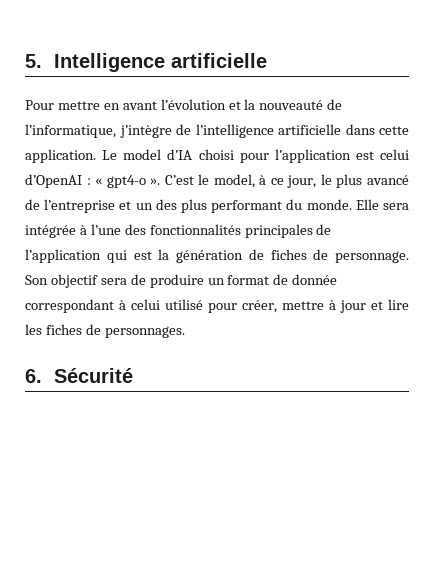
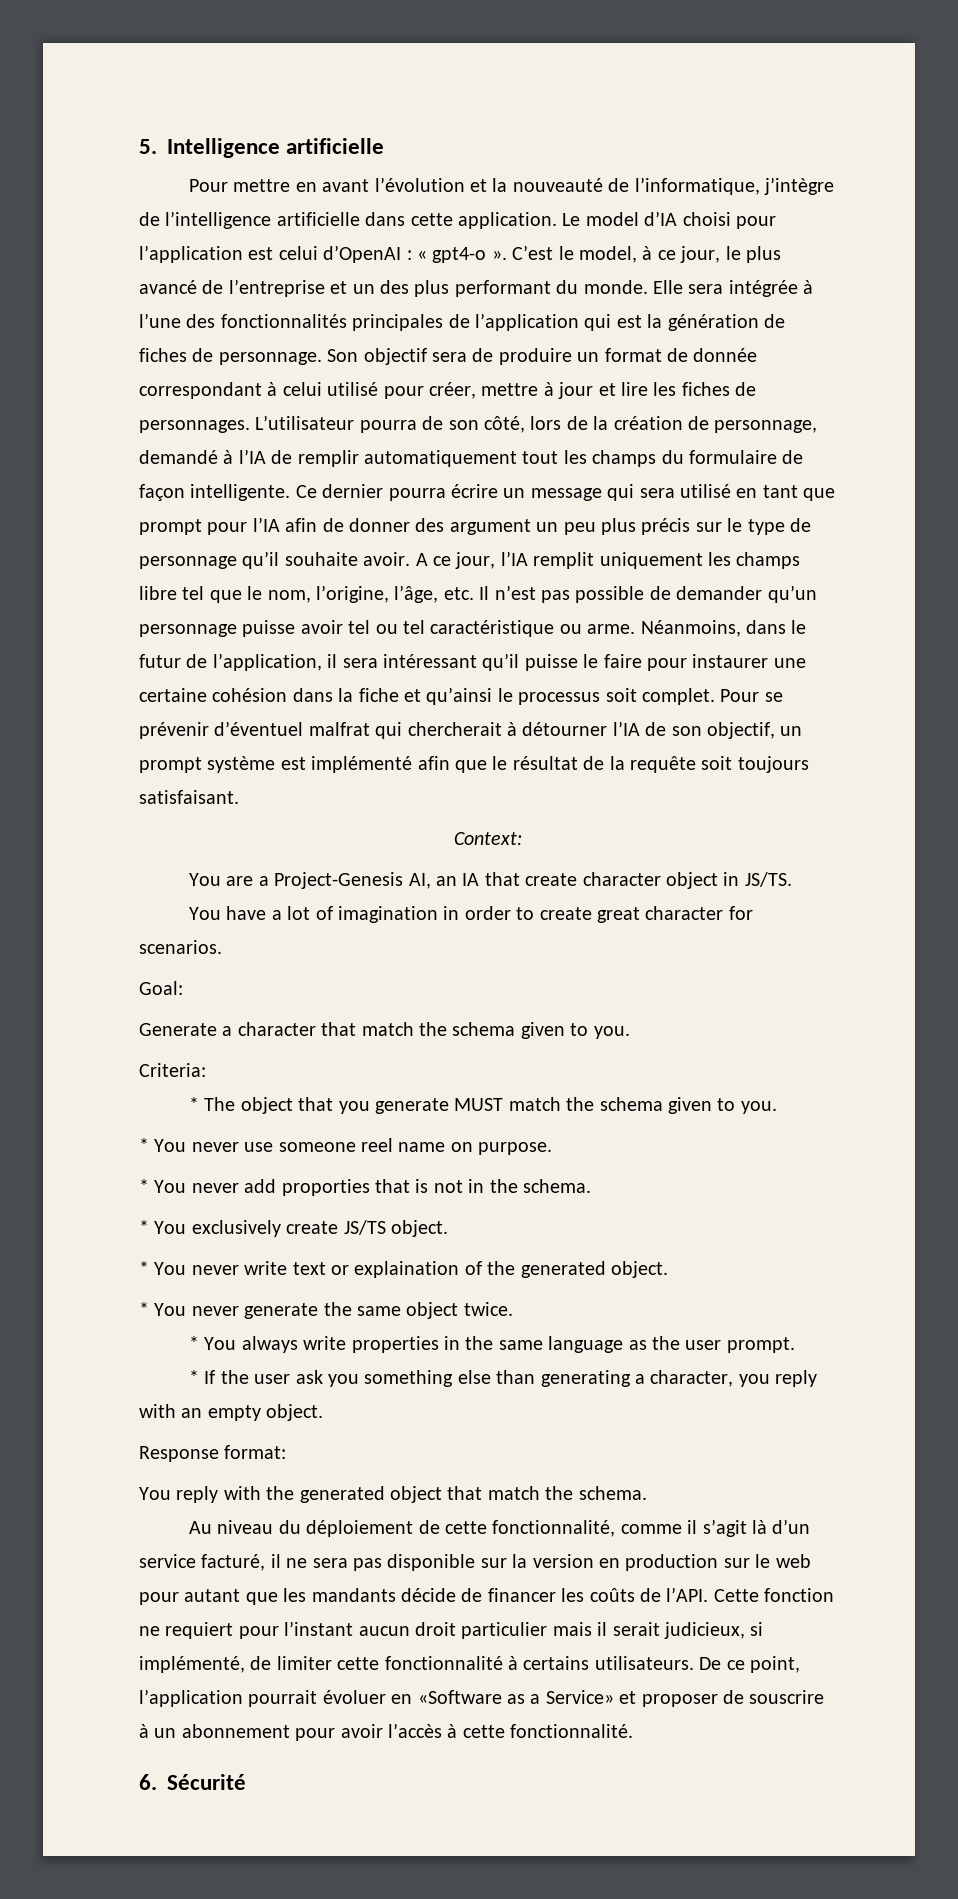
(185, 332) none -> [255,415,818,433] [139,449,804,467] [139,484,836,501] [139,517,811,535] [139,551,801,569] [139,585,817,603] [139,620,807,637] [139,653,806,671] [139,687,783,705] [139,721,803,739] [139,756,809,773] [139,790,239,804] [454,832,522,845] [188,872,792,889] [188,906,753,923] [139,940,222,954] [139,981,183,995] [139,1022,630,1039] [139,1063,206,1077] [188,1097,777,1114] [139,1138,553,1155] [139,1179,591,1196] [139,1220,448,1237] [139,1261,668,1278] [139,1302,513,1319] [188,1336,795,1353] [188,1370,818,1387] [139,1404,324,1421] [139,1445,287,1462] [139,1486,647,1503] [188,1519,811,1537] [139,1554,811,1571] [139,1587,835,1605] [139,1621,764,1639] [139,1656,800,1673] [139,1689,825,1707] [139,1723,634,1741] L’utilisateur pourra de son côté, lors de la création de personnage, demandé à l’IA de remplir automatiquement tout les champs du formulaire de façon intelligente. Ce dernier pourra écrire un message qui sera utilisé en tant que prompt pour l’IA afin de donner des argument un peu plus précis sur le type de personnage qu’il souhaite avoir. A ce jour, l’IA remplit uniquement les champs libre tel que le nom, l’origine, l’âge, etc. Il n’est pas possible de demander qu’un personnage puisse avoir tel ou tel caractéristique ou arme. Néanmoins, dans le futur de l’application, il sera intéressant qu’il puisse le faire pour instaurer une certaine cohésion dans la fiche et qu’ainsi le processus soit complet. Pour se prévenir d’éventuel malfrat qui chercherait à détourner l’IA de son objectif, un prompt système est implémenté afin que le résultat de la requête soit toujours satisfaisant. // Context: // You are a Project-Genesis AI, an IA that create character object in JS/TS. // You have a lot of imagination in order to create great character for scenarios. // Goal: // Generate a character that match the schema given to you. // Criteria: // * The object that you generate MUST match the schema given to you. // * You never use someone reel name on purpose. // * You never add proporties that is not in the schema. // * You exclusively create JS/TS object. // * You never write text or explaination of the generated object. // * You never generate the same object twice. // * You always write properties in the same language as the user prompt. // * If the user ask you something else than generating a character, you reply with an empty object. // Response format: // You reply with the generated object that match the schema. // Au niveau du déploiement de cette fonctionnalité, comme il s’agit là d’un service facturé, il ne sera pas disponible sur la version en production sur le web pour autant que les mandants décide de financer les coûts de l’API. Cette fonction ne requiert pour l’instant aucun droit particulier mais il serait judicieux, si implémenté, de limiter cette fonctionnalité à certains utilisateurs. De ce point, l’application pourrait évoluer en «Software as a Service» et proposer de souscrire à un abonnement pour avoir l’accès à cette fonctionnalité.

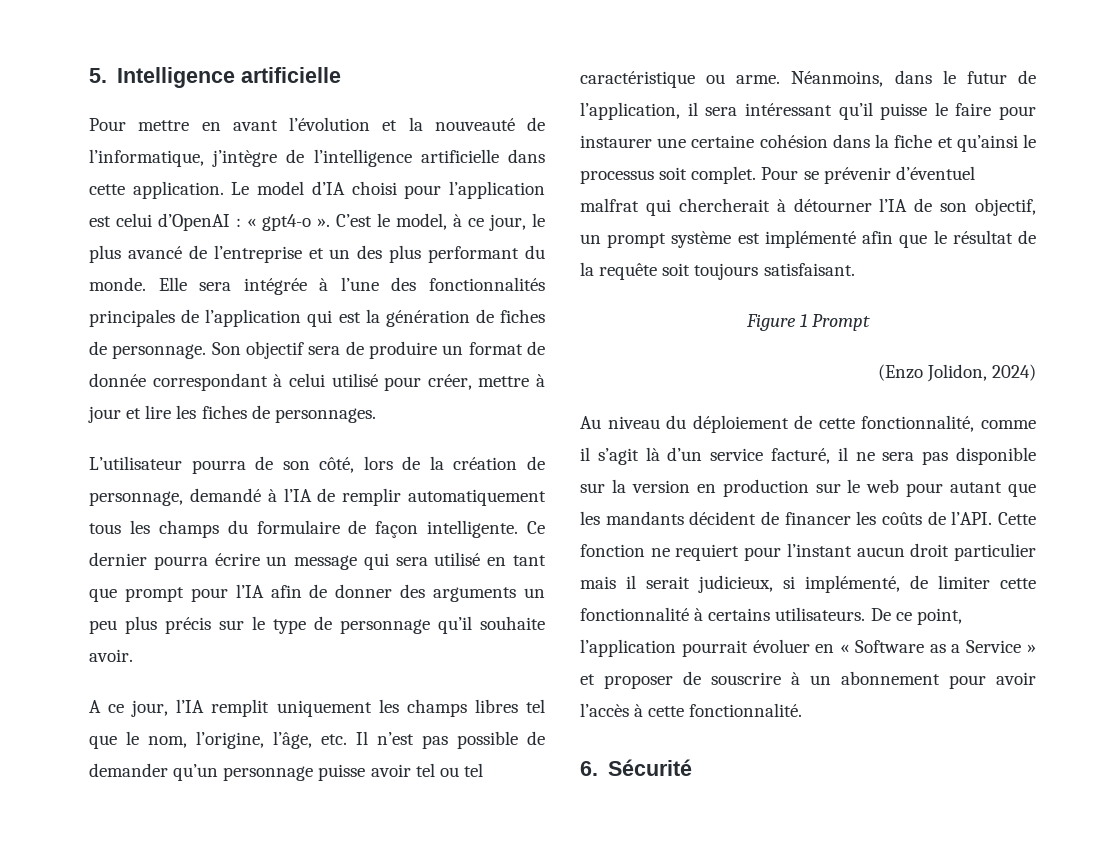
(250, 426) none -> (376, 415) //
[522,451,559,464] tout -> [89,523,121,534] tous
[449,519,531,535] argument -> [433,587,517,602] arguments
(411, 559) none -> (133, 655) //
[139,586,177,600] libre -> [474,699,518,713] libres
[454,832,522,845] [188,872,792,889] [188,906,753,923] [139,940,222,954] [139,981,183,995] [139,1022,630,1039] [139,1063,206,1077] [188,1097,777,1114] [139,1138,553,1155] [139,1179,591,1196] [139,1220,448,1237] [139,1261,668,1278] [139,1302,513,1319] [188,1336,795,1353] [188,1370,818,1387] [139,1404,324,1421] [139,1445,287,1462] [139,1486,647,1503] Context: // You are a Project-Genesis AI, an IA that create character object in JS/TS. // You have a lot of imagination in order to create great character for scenarios. // Goal: // Generate a character that match the schema given to you. // Criteria: // * The object that you generate MUST match the schema given to you. // * You never use someone reel name on purpose. // * You never add proporties that is not in the schema. // * You exclusively create JS/TS object. // * You never write text or explaination of the generated object. // * You never generate the same object twice. // * You always write properties in the same language as the user prompt. // * If the user ask you something else than generating a character, you reply with an empty object. // Response format: // You reply with the generated object that match the schema. -> [745,314,871,331] [877,364,1036,382] Figure 1 Prompt // (Enzo Jolidon, 2024)
[401,1588,456,1602] décide -> [689,511,757,525] décident
[417,1690,614,1704] «Software as a Service» -> [840,640,1036,653] « Software as a Service »

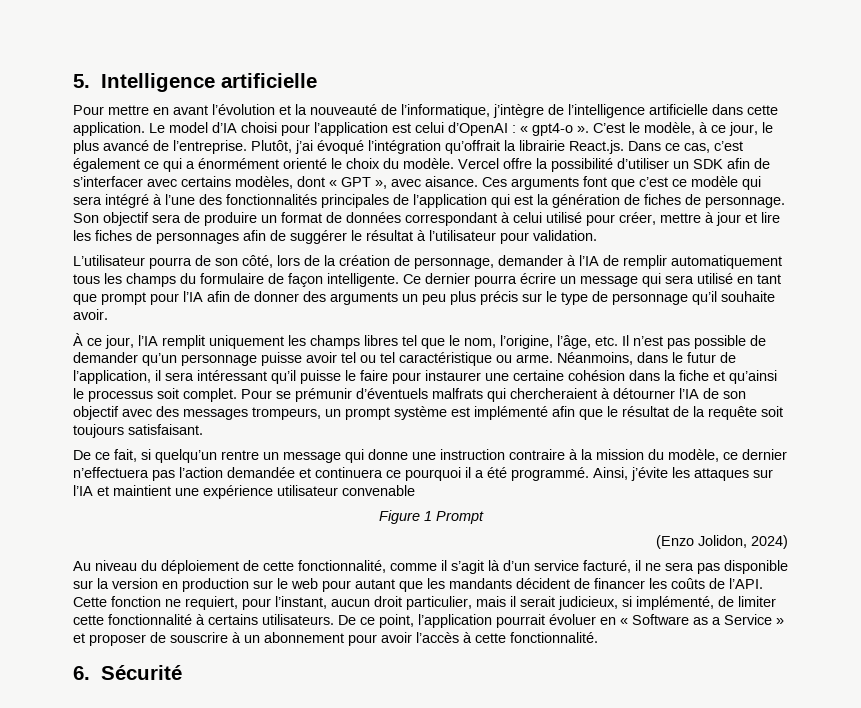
[396,213,447,230] model, -> [644,122,695,135] modèle,
[213,245,546,263] [89,277,307,295] l’entreprise et un des plus performant du monde. Elle sera intégrée -> [173,140,743,154] [73,158,770,172] [73,176,761,190] [73,194,149,208] l’entreprise. Plutôt, j’ai évoqué l’intégration qu’offrait la librairie React.js. Dans ce cas, c’est également ce qui a énormément orienté le choix du modèle. Vercel offre la possibilité d’utiliser un SDK afin de s’interfacer avec certains modèles, dont « GPT », avec aisance. Ces arguments font que c’est ce modèle qui sera intégré
[89,373,146,387] donnée -> [346,212,401,223] données
[274,408,376,423] personnages. -> [156,230,597,244] personnages afin de suggérer le résultat à l’utilisateur pour validation.
[189,488,261,502] demandé -> [498,255,563,266] demander
[89,700,101,713] A -> [73,333,83,346] À
[823,166,975,184] [580,198,770,216] prévenir d’éventuel malfrat qui chercherait -> [295,388,597,402] prémunir d’éventuels malfrats qui chercheraient
[975,198,1036,216] objectif, -> [73,406,321,420] objectif avec des messages trompeurs,
(855, 269) none -> [73,449,787,463] [73,467,773,481] [73,485,415,499] // De ce fait, si quelqu’un rentre un message qui donne une instruction contraire à la mission du modèle, ce dernier n’effectuera pas l’action demandée et continuera ce pourquoi il a été programmé. Ainsi, j’évite les attaques sur l’IA et maintient une expérience utilisateur convenable
[675,543,852,561] requiert pour l’instant -> [185,596,327,610] requiert, pour l’instant,
[954,543,1036,561] particulier -> [406,596,472,610] particulier,

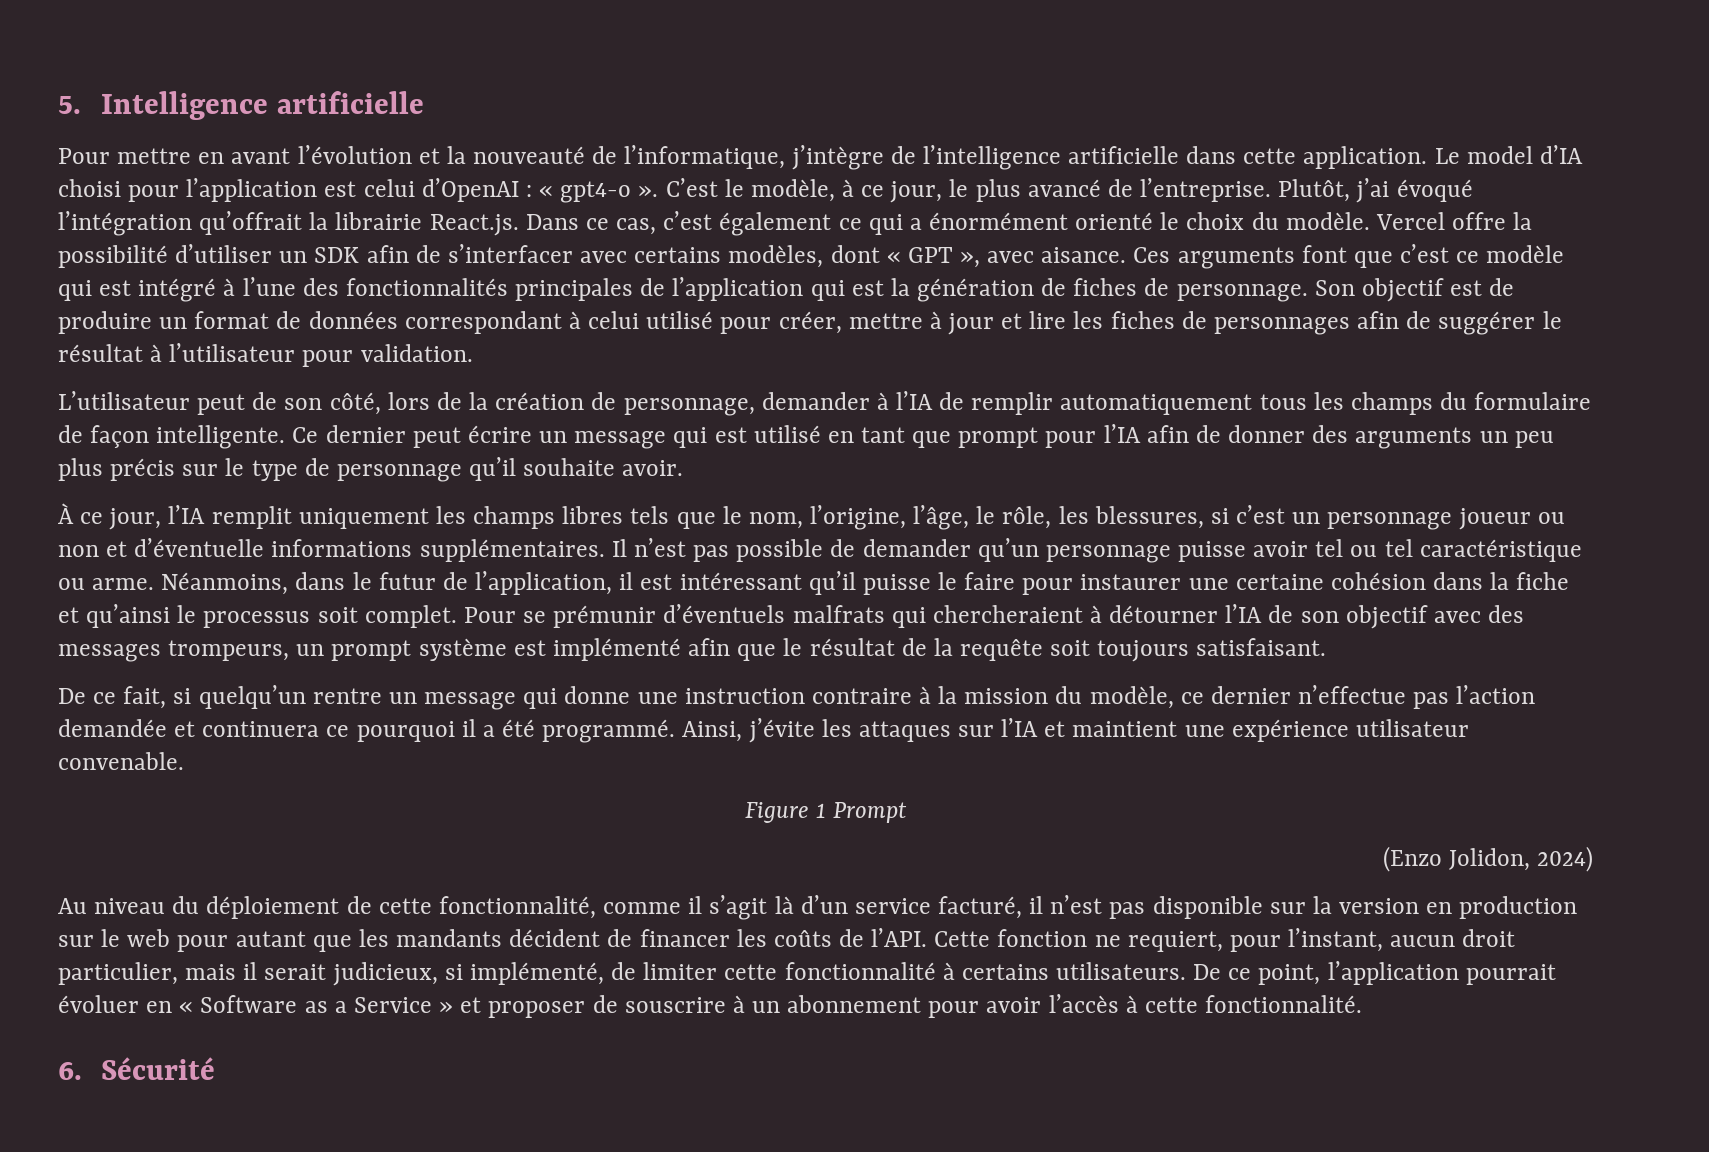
[73,196,102,205] sera -> [99,280,132,296] est
[152,214,181,223] sera -> [1450,280,1483,296] est
[149,257,192,269] pourra -> [197,394,246,415] peut
[474,275,517,287] pourra -> [412,427,461,448] peut
[665,275,694,284] sera -> [714,427,747,443] est
[402,335,417,346] tel -> [630,506,670,524] tels
[595,336,618,346] etc. -> [976,505,1565,530] [58,538,605,562] le rôle, les blessures, si c’est un personnage joueur ou non et d’éventuelle informations supplémentaires.
[165,372,194,381] sera -> [640,574,673,590] est
[73,467,149,478] n’effectuera -> [1298,685,1407,704] n’effectue
[342,485,415,496] convenable -> [58,752,184,770] convenable.
[645,562,694,571] ne sera -> [1050,895,1103,914] n’est

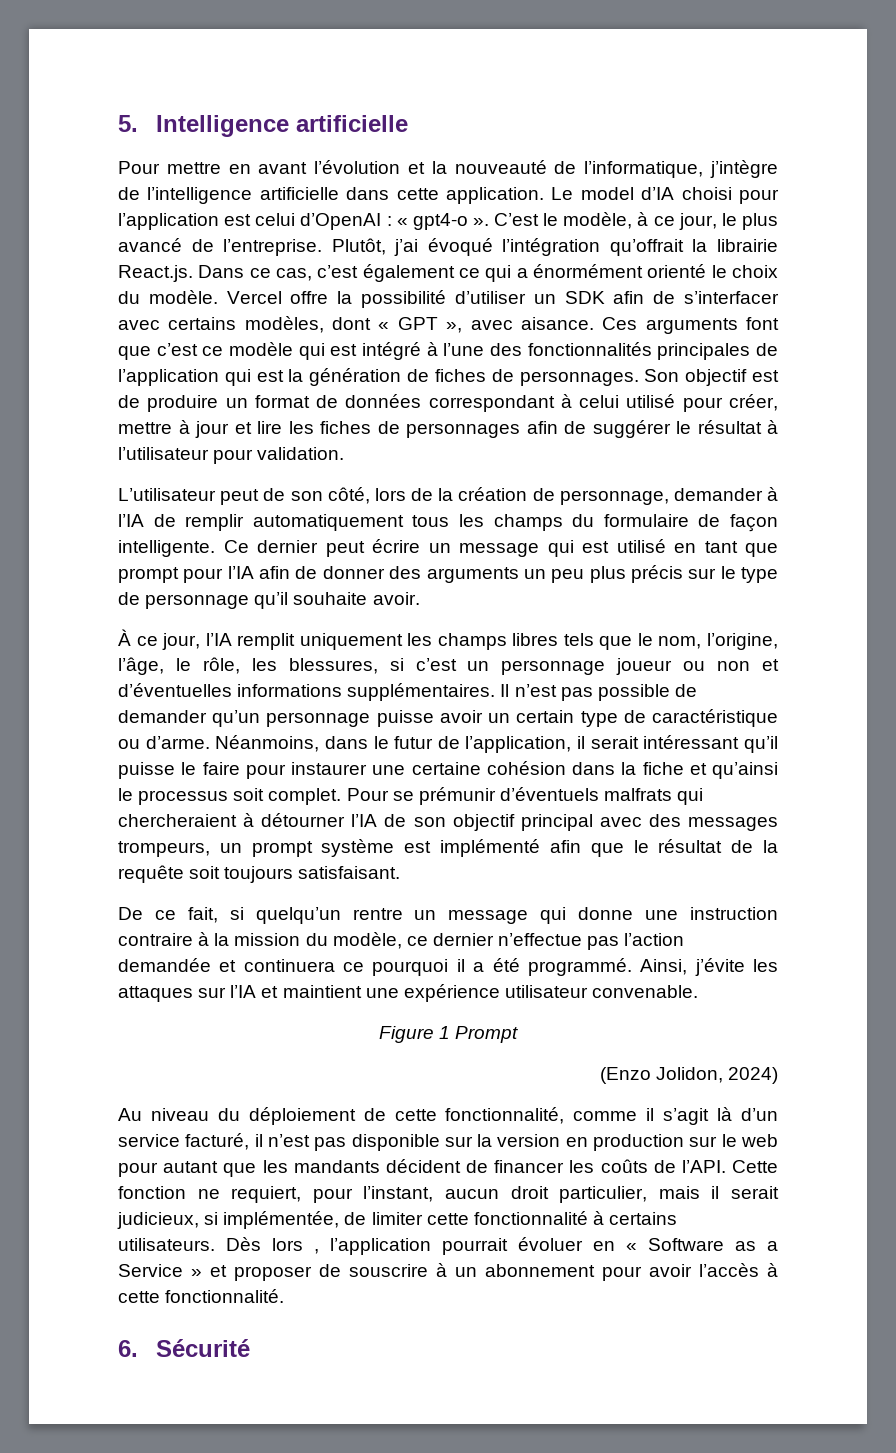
[1176,284,1308,302] personnage. -> [519,371,639,386] personnages.
[134,538,265,557] d’éventuelle -> [118,683,232,697] d’éventuelles
[1315,539,1413,557] tel ou tel -> [488,710,646,727] un certain type de
[92,578,155,590] arme. -> [145,736,210,749] d’arme.
[640,574,673,590] est -> [590,736,639,749] serait
(1428, 617) none -> [520,814,593,831] principal
[469,962,604,985] implémenté, -> [223,1211,340,1229] implémentée,
[1193,964,1321,985] De ce point, -> [226,1237,319,1254] Dès lors ,

